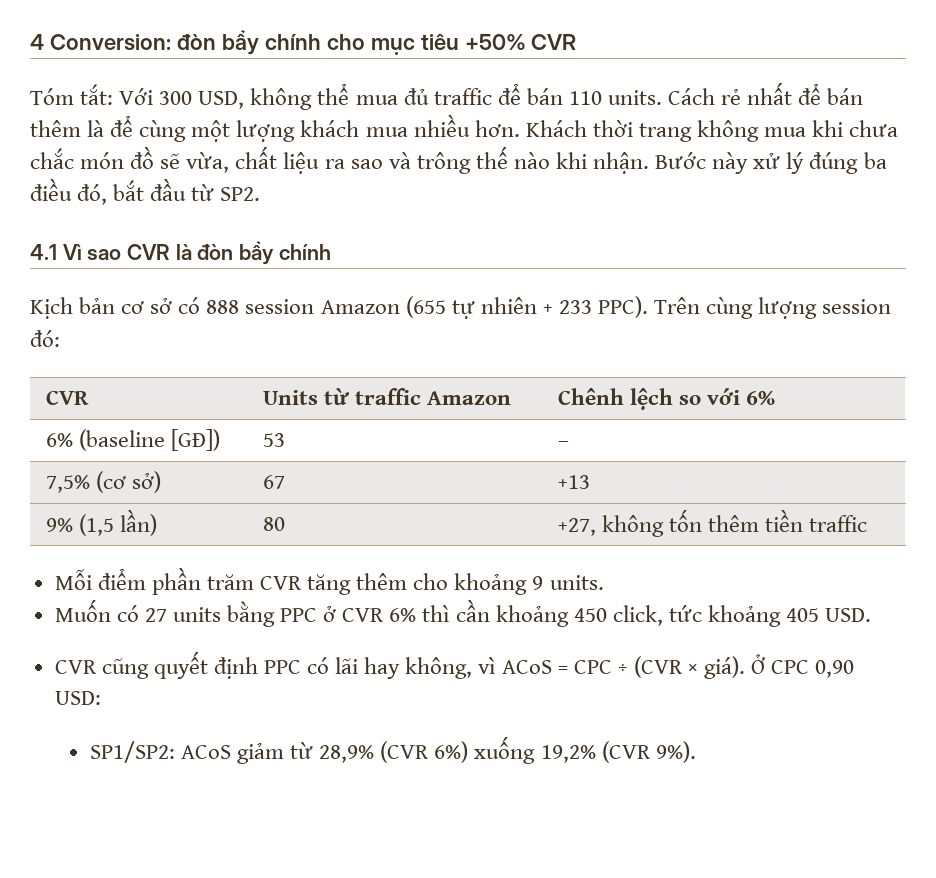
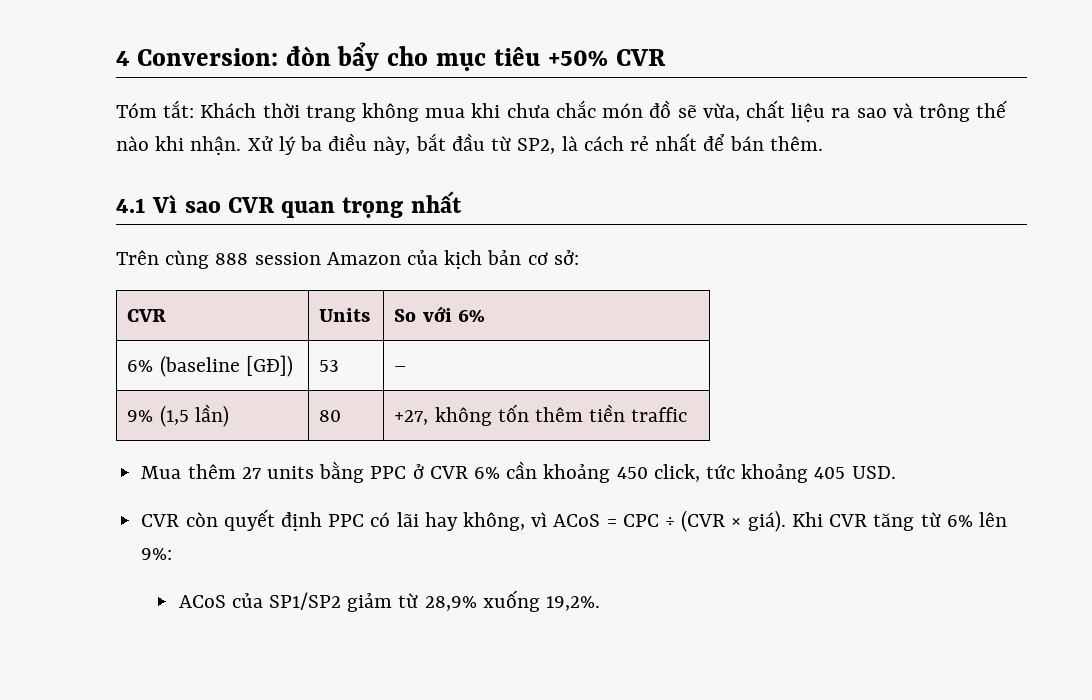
[264,34,321,50] chính -> (380, 56) none
[119,82,864,110] [30,114,520,142] Với 300 USD, không thể mua đủ traffic để bán 110 units. Cách rẻ nhất để bán thêm là để cùng một lượng khách mua nhiều hơn. -> (195, 109) none
[655,152,859,174] Bước này xử lý đúng -> [247,136,296,155] Xử lý
[77,184,108,205] đó, -> [373,136,411,155] này,
[220,187,261,201] [30,241,331,265] [30,296,892,319] [30,330,60,347] [45,390,89,405] [262,388,511,405] [557,388,701,410] SP2. // 4.1 Vì sao CVR là đòn bẩy chính // Kịch bản cơ sở có 888 session Amazon (655 tự nhiên + 233 PPC). Trên cùng lượng session đó: // CVR | Units từ traffic Amazon | Chênh lệch so -> [517,133,823,154] [116,191,462,218] [116,250,579,269] [127,309,167,322] [319,308,371,322] [394,309,417,322] SP2, là cách rẻ nhất để bán thêm. // 4.1 Vì sao CVR quan trọng nhất // Trên cùng 888 session Amazon của kịch bản cơ sở: // CVR | Units | So
[45,471,161,493] [262,475,285,489] [557,475,590,489] // 7,5% (cơ sở) | 67 | +13 -> (407, 369) none
[54,567,604,595] [54,599,139,622] Mỗi điểm phần trăm CVR tăng thêm cho khoảng 9 units. // Muốn có -> [141,464,236,479] Mua thêm
[422,605,450,622] thì -> (500, 473) none
[101,658,149,679] cũng -> [185,512,218,527] còn
[751,654,855,678] [54,691,101,705] [89,736,696,764] Ở CPC 0,90 USD: // SP1/SP2: ACoS giảm từ 28,9% (CVR 6%) xuống 19,2% (CVR 9%). -> [791,512,1007,531] [141,548,173,560] [178,590,600,612] Khi CVR tăng từ 6% lên 9%: // ACoS của SP1/SP2 giảm từ 28,9% xuống 19,2%.

